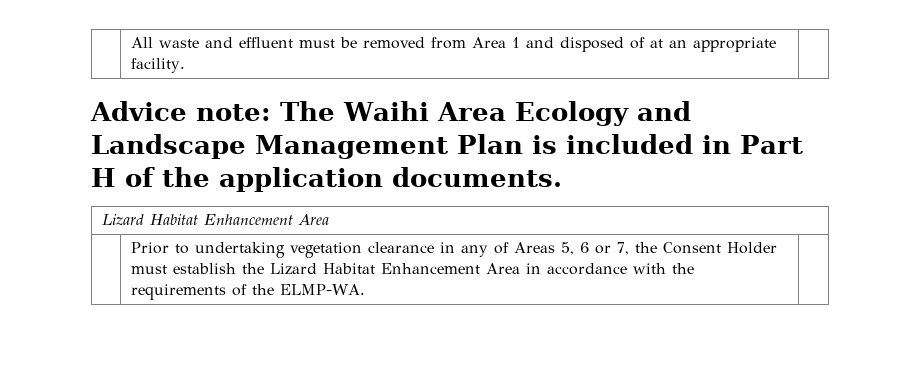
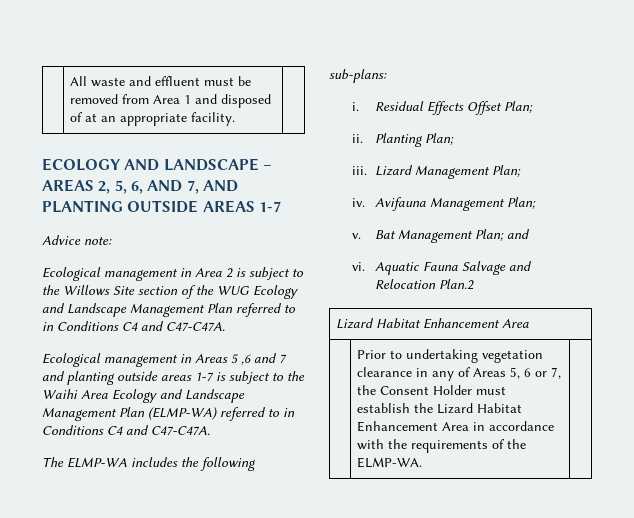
[90,101,335,121] Advice note: The -> [42,158,272,171] [42,179,238,194] [42,200,281,213] [42,235,112,245] [42,267,304,281] [42,285,298,299] [42,303,296,317] [42,321,225,331] [42,353,287,367] [42,371,305,385] ECOLOGY AND LANDSCAPE – AREAS 2, 5, 6, AND 7, AND PLANTING OUTSIDE AREAS 1-7 // Advice note: // Ecological management in Area 2 is subject to the Willows Site section of the WUG Ecology and Landscape Management Plan referred to in Conditions C4 and C47-C47A. // Ecological management in Areas 5 ,6 and 7 and planting outside areas 1-7 is subject to the
[532,134,803,154] [91,167,562,192] is included in Part H of the application documents. -> [148,407,295,421] [42,425,210,435] [42,457,256,471] [329,69,387,83] [352,101,534,115] [352,133,455,147] [352,165,522,179] [352,197,537,211] [352,229,531,243] [352,261,533,275] [375,279,475,290] (ELMP-WA) referred to in Conditions C4 and C47-C47A. // The ELMP-WA includes the following sub-plans: // i. Residual Effects Offset Plan; // ii. Planting Plan; // iii. Lizard Management Plan; // iv. Avifauna Management Plan; // v. Bat Management Plan; and // vi. Aquatic Fauna Salvage and Relocation Plan.2

